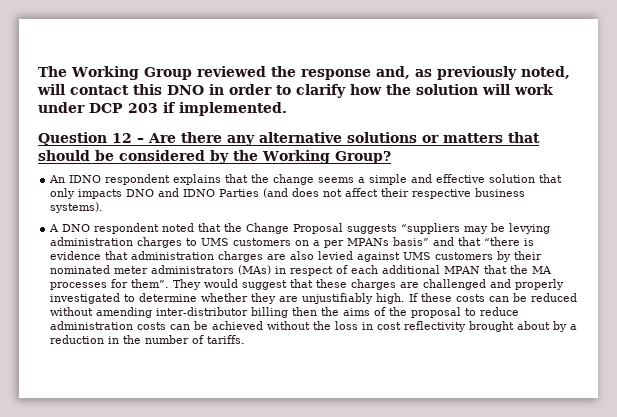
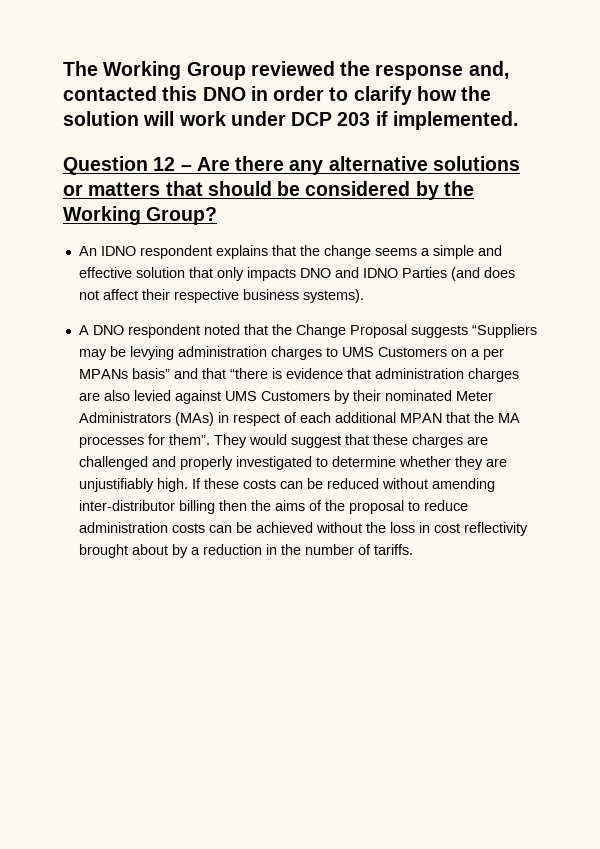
[414,66,570,80] [37,84,129,95] as previously noted, will contact -> [63,86,157,101] contacted
[401,223,461,234] “suppliers -> [471,324,537,338] “Suppliers
[233,238,292,246] customers -> [377,347,447,357] Customers
[435,252,494,260] customers -> [260,391,330,401] Customers
[114,265,235,274] meter administrators -> [455,391,493,401] [78,412,171,423] Meter Administrators

